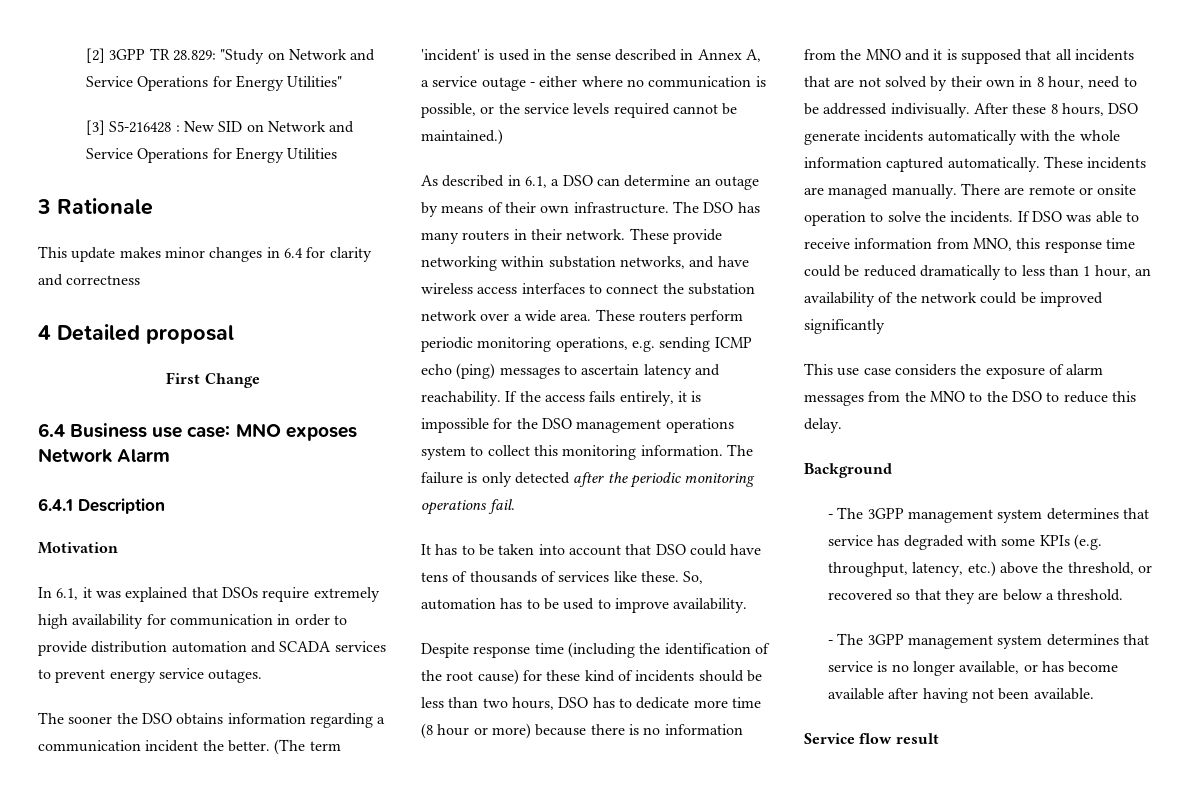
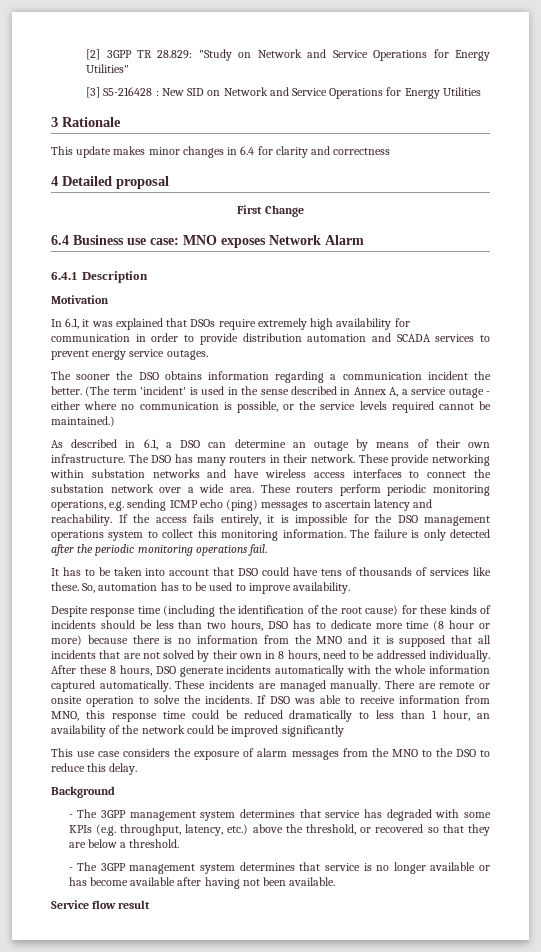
[619,256,685,269] networks, -> [152,469,200,478] networks
[584,670,615,682] kind -> [449,605,477,614] kinds
[1047,76,1084,89] hour, -> [287,650,320,661] hours,
[890,103,970,118] indivisually. -> [428,650,490,662] individually.
[959,661,1020,674] available, -> [430,862,476,871] available

